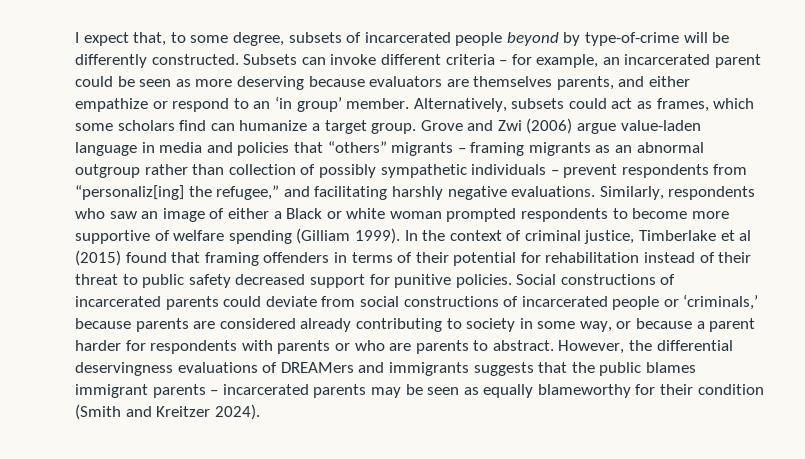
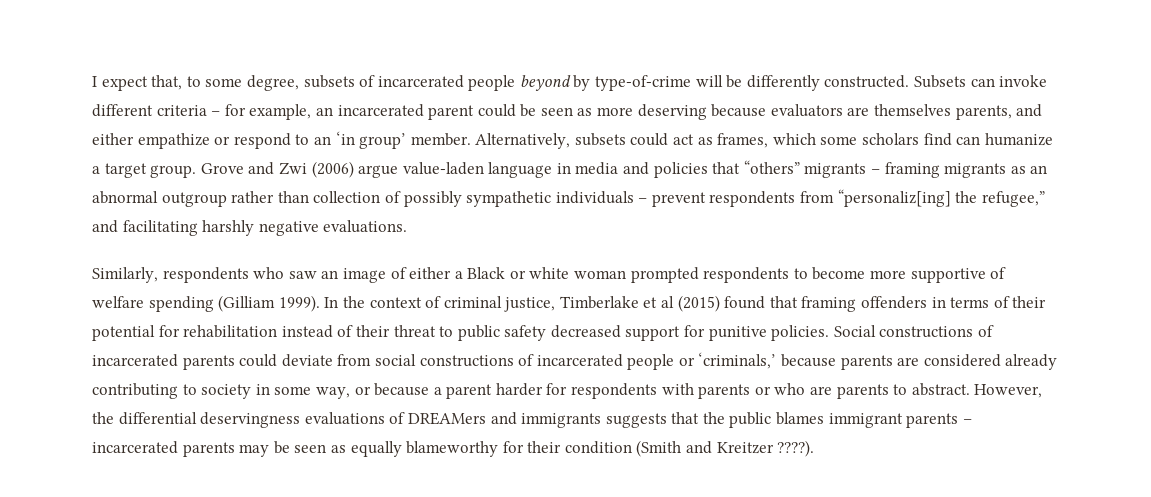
(596, 191) none -> (408, 226) //
[214,404,260,420] 2024). -> [777,440,815,457] ????).

